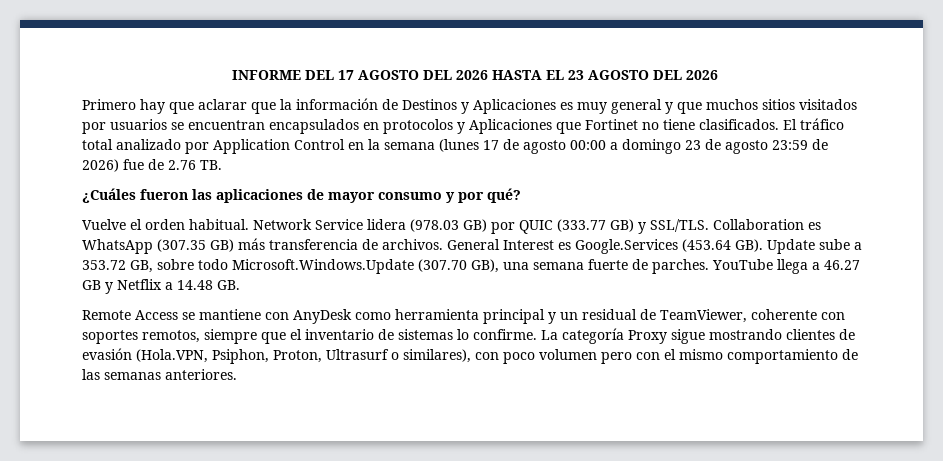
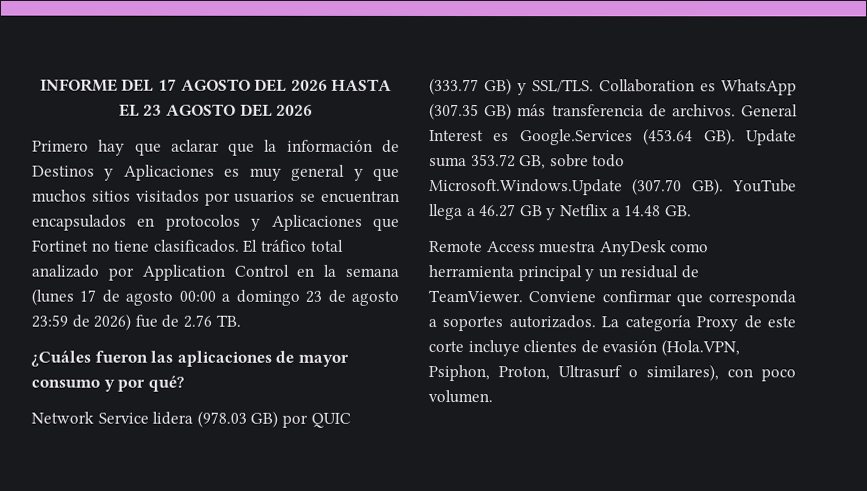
[82,219,249,230] Vuelve el orden habitual. -> (184, 383) none
[819,239,862,250] sube a -> [429,156,467,168] suma
[471,259,709,274] GB), una semana fuerte de parches. -> [691,178,724,196] GB).
[182,309,289,320] se mantiene con -> [538,241,597,254] muestra
[660,309,845,323] [82,328,782,344] TeamViewer, coherente con soportes remotos, siempre que el inventario de sistemas lo confirme. La categoría Proxy sigue mostrando -> [428,289,796,307] [428,315,796,332] [428,340,520,357] TeamViewer. Conviene confirmar que corresponda a soportes autorizados. La categoría Proxy de este corte incluye
[539,349,858,364] [82,369,237,380] volumen pero con el mismo comportamiento de las semanas anteriores. -> [428,389,493,404] volumen.

